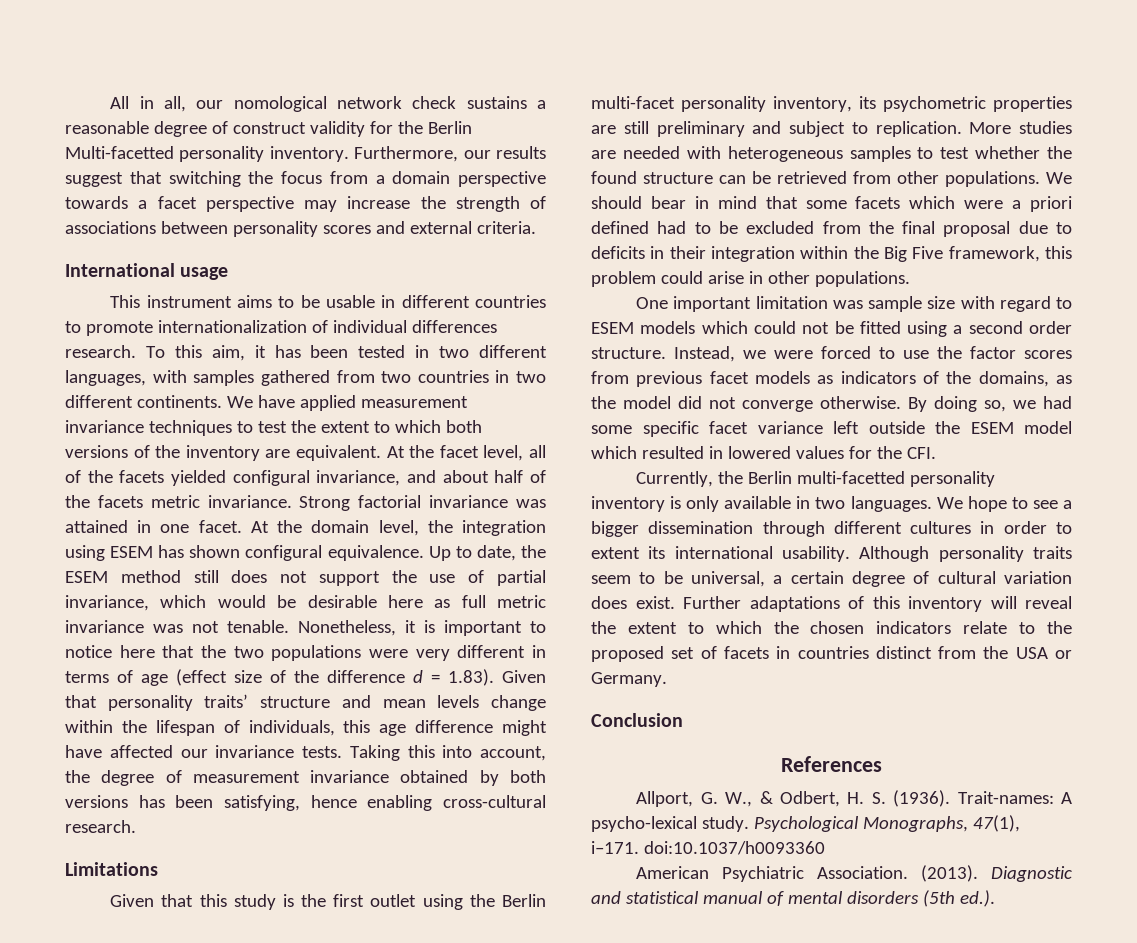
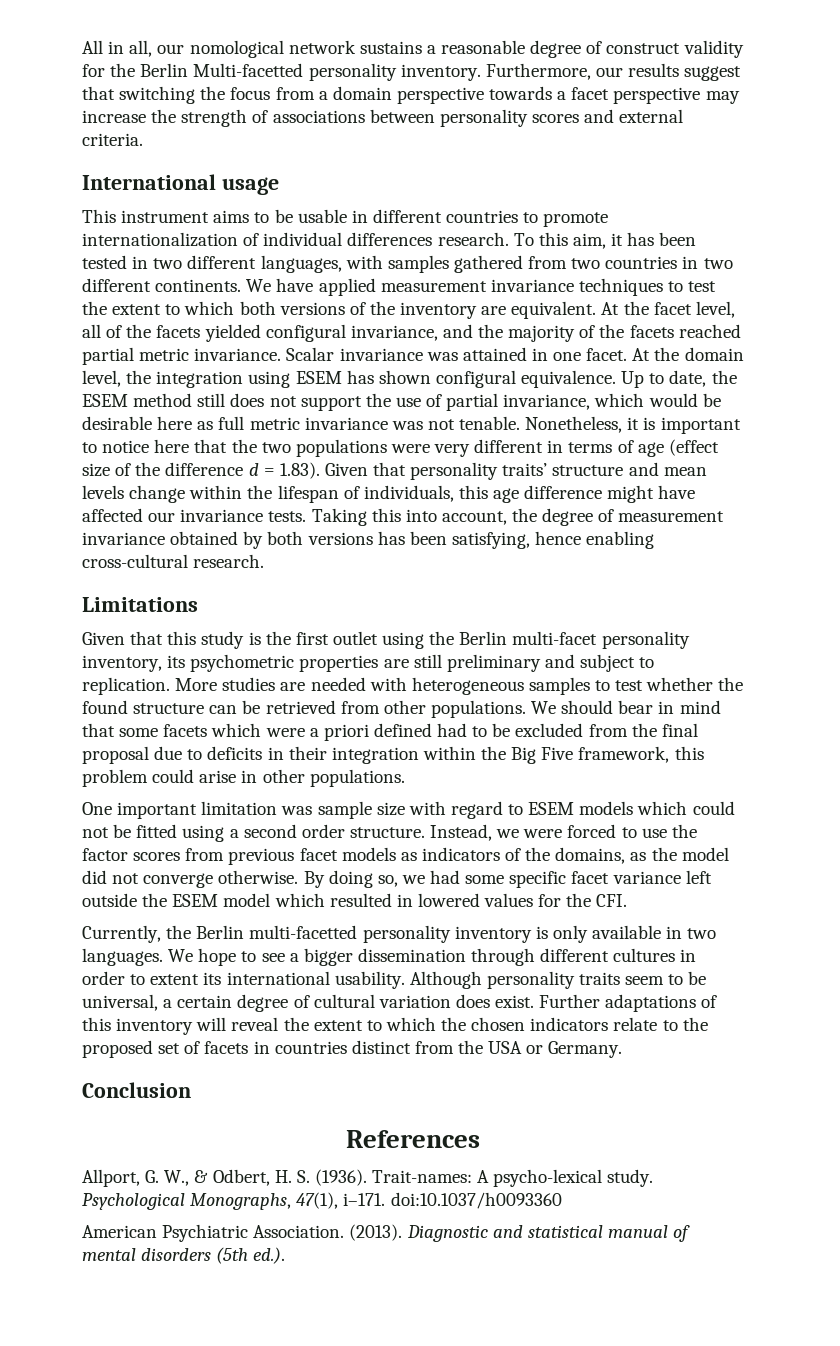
[412,96,457,109] check -> (356, 47) none
[442,470,546,483] [65,495,422,511] about half of the facets metric invariance. Strong factorial -> [478,324,741,342] [82,347,335,365] the majority of the facets reached partial metric invariance. Scalar

